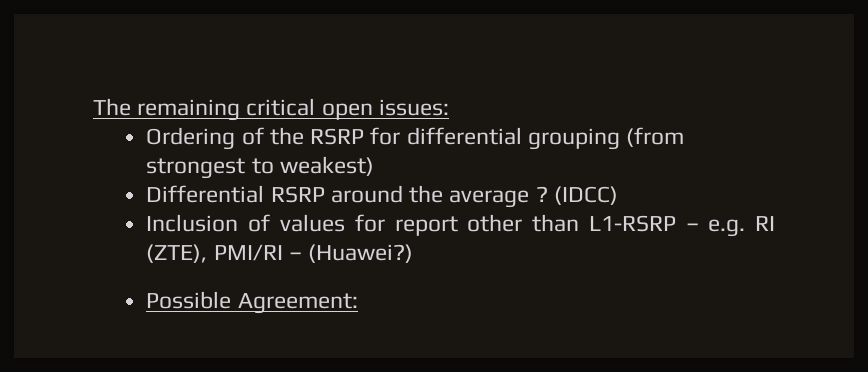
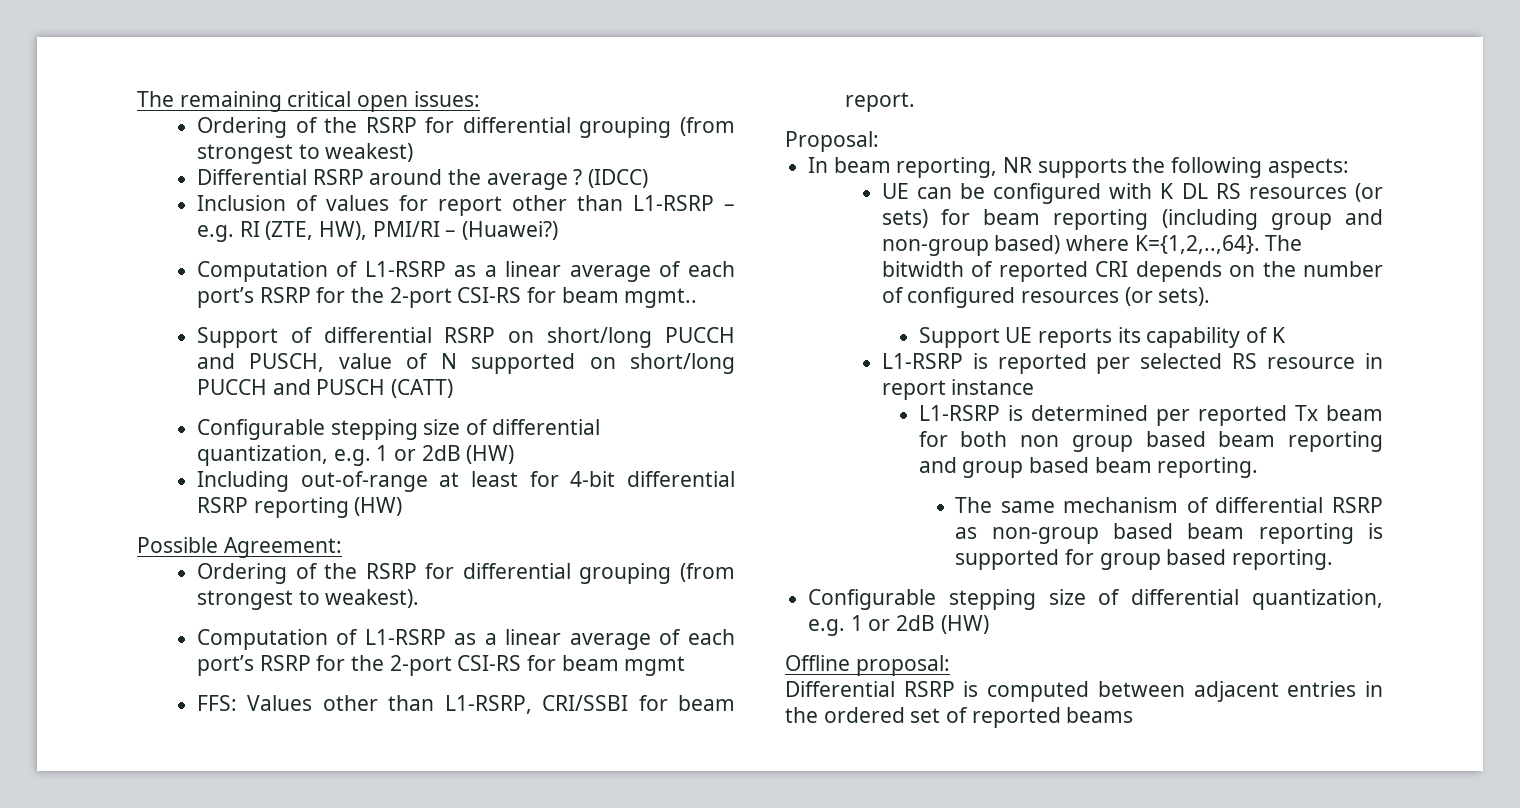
[146,244,208,263] (ZTE), -> [265,221,367,240] (ZTE, HW),
[146,291,358,314] Possible Agreement: -> [196,261,735,282] [196,287,698,308] [196,327,735,348] [196,353,736,374] [196,379,453,398] [196,419,600,440] [196,445,515,466] [196,471,735,492] [196,497,403,518] [137,537,342,558] [196,563,735,584] [196,589,420,610] [196,629,735,650] [196,655,686,676] [196,695,735,714] [844,92,915,112] [785,131,879,152] [808,157,1349,178] [881,183,1383,204] [881,209,1383,230] [881,235,1303,256] [881,261,1383,282] [881,287,1211,308] [918,327,1285,348] [881,353,1383,374] [881,379,1035,400] [918,405,1383,426] [918,431,1383,452] [918,457,1259,478] [955,497,1383,513] [955,523,1383,544] [955,549,1334,570] [808,589,1383,610] [808,615,989,636] [785,655,950,676] [785,681,1383,702] [785,707,1134,728] Computation of L1-RSRP as a linear average of each port’s RSRP for the 2-port CSI-RS for beam mgmt.. // Support of differential RSRP on short/long PUCCH and PUSCH, value of N supported on short/long PUCCH and PUSCH (CATT) // Configurable stepping size of differential quantization, e.g. 1 or 2dB (HW) // Including out-of-range at least for 4-bit differential RSRP reporting (HW) // Possible Agreement: // Ordering of the RSRP for differential grouping (from strongest to weakest). // Computation of L1-RSRP as a linear average of each port’s RSRP for the 2-port CSI-RS for beam mgmt // FFS: Values other than L1-RSRP, CRI/SSBI for beam report. // Proposal: // In beam reporting, NR supports the following aspects: // UE can be configured with K DL RS resources (or sets) for beam reporting (including group and non-group based) where K={1,2,..,64}. The bitwidth of reported CRI depends on the number of configured resources (or sets). // Support UE reports its capability of K // L1-RSRP is reported per selected RS resource in report instance // L1-RSRP is determined per reported Tx beam for both non group based beam reporting and group based beam reporting. // The same mechanism of differential RSRP as non-group based beam reporting is supported for group based reporting. // Configurable stepping size of differential quantization, e.g. 1 or 2dB (HW) // Offline proposal: // Differential RSRP is computed between adjacent entries in the ordered set of reported beams

